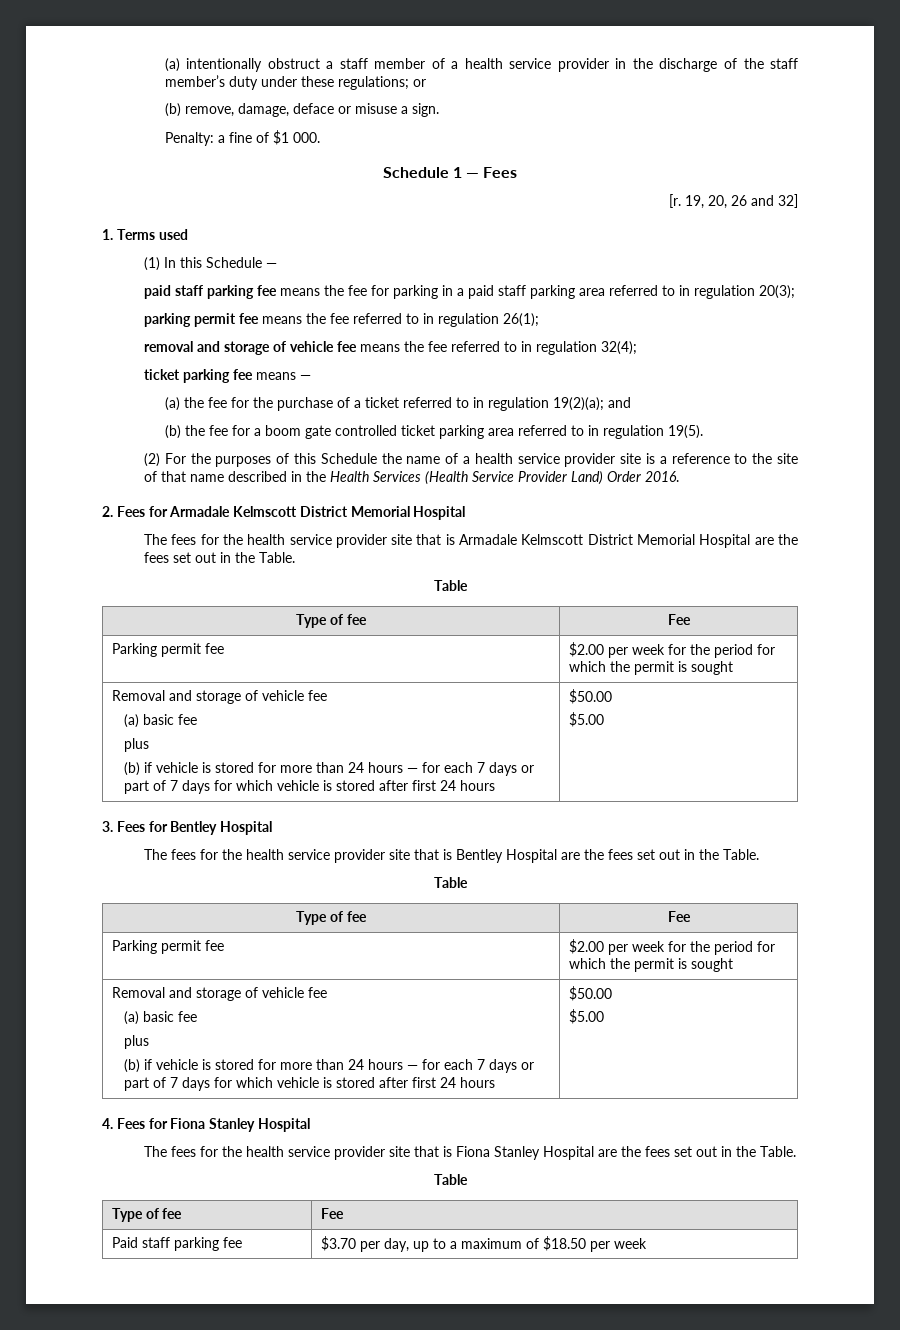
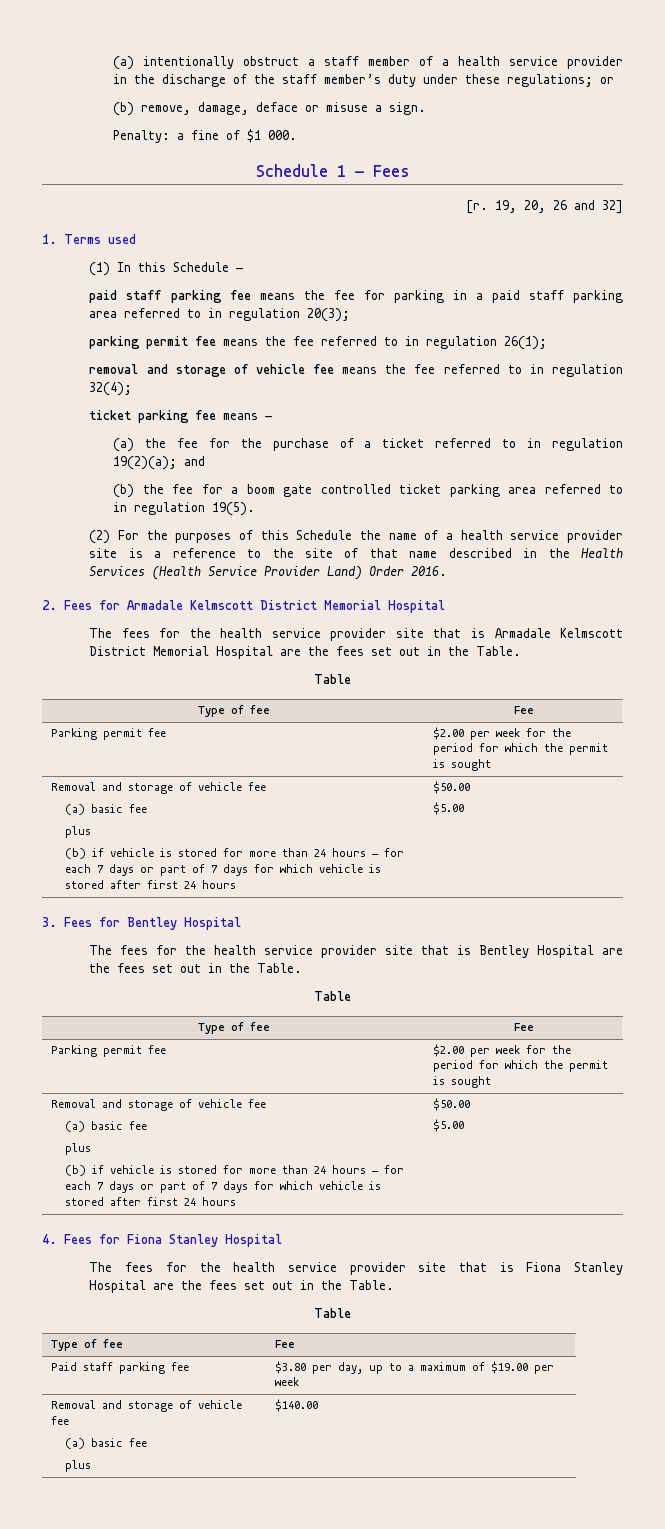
[320,1236,356,1251] $3.70 -> [275,1361,307,1374] $3.80
[542,1236,647,1252] $18.50 per week -> [491,1361,555,1374] [275,1377,300,1386] [51,1400,243,1412] [51,1416,70,1425] [65,1438,148,1449] [65,1460,92,1472] [275,1399,319,1412] $19.00 per week // Removal and storage of vehicle fee // (a) basic fee // plus | $140.00

